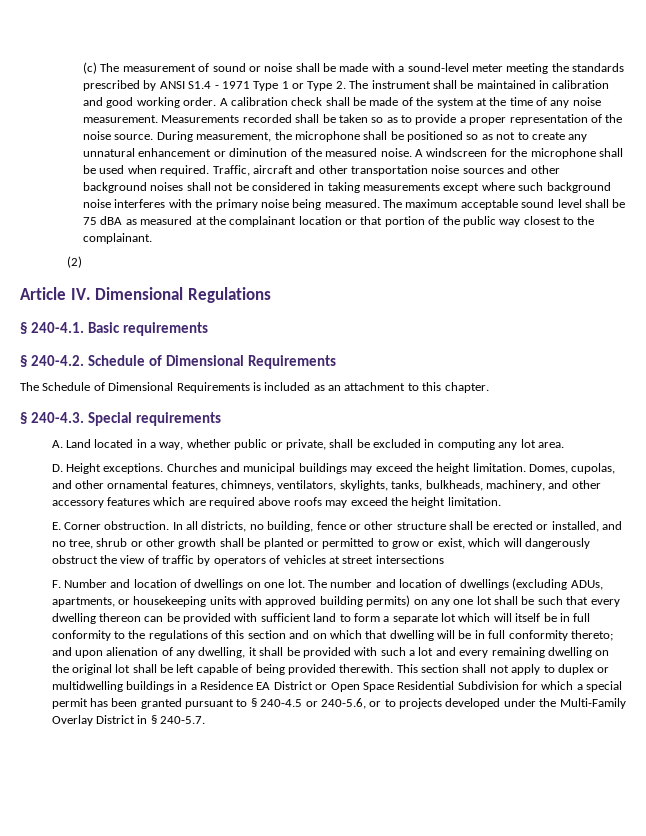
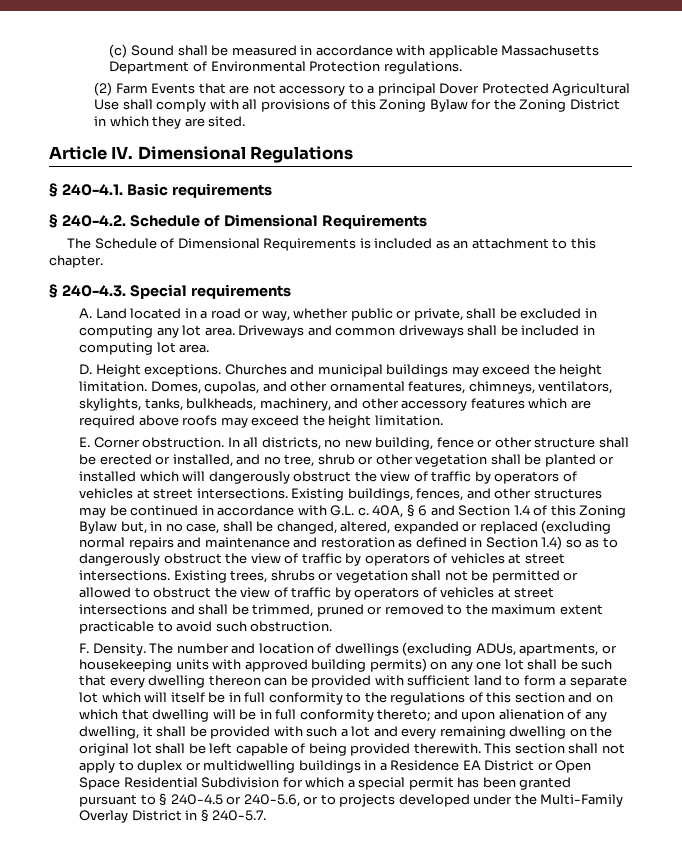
[100,63,625,74] [83,80,610,91] [83,97,601,108] [83,114,623,125] [83,131,588,142] [83,148,623,159] [83,165,560,176] [83,182,611,193] [83,199,626,210] [83,216,595,227] [83,233,153,244] [67,256,83,268] The measurement of sound or noise shall be made with a sound-level meter meeting the standards prescribed by ANSI S1.4 - 1971 Type 1 or Type 2. The instrument shall be maintained in calibration and good working order. A calibration check shall be made of the system at the time of any noise measurement. Measurements recorded shall be taken so as to provide a proper representation of the noise source. During measurement, the microphone shall be positioned so as not to create any unnatural enhancement or diminution of the measured noise. A windscreen for the microphone shall be used when required. Traffic, aircraft and other transportation noise sources and other background noises shall not be considered in taking measurements except where such background noise interferes with the primary noise being measured. The maximum acceptable sound level shall be 75 dBA as measured at the complainant location or that portion of the public way closest to the complainant. // (2) -> [130,45,600,58] [109,61,462,74] [94,82,631,96] [94,99,620,112] [94,116,246,129] Sound shall be measured in accordance with applicable Massachusetts Department of Environmental Protection regulations. // (2) Farm Events that are not accessory to a principal Dover Protected Agricultural Use shall comply with all provisions of this Zoning Bylaw for the Zoning District in which they are sited.
(157, 445) none -> [210,308,260,319] road or
(564, 445) none -> [238,325,595,338] [79,342,210,355] Driveways and common driveways shall be included in computing lot area.
(264, 527) none -> [344,439,372,448] new
[178,538,217,549] growth -> [415,454,488,467] vegetation
[322,538,465,549] permitted to grow or exist, -> [79,471,137,482] installed
[375,555,444,564] [51,579,305,590] intersections // F. Number and location of dwellings on one lot. -> [196,488,602,501] [79,504,627,518] [79,520,612,534] [79,536,618,550] [79,553,565,566] [79,570,579,583] [79,587,555,600] [79,604,603,617] [79,621,333,634] [79,643,146,656] intersections. Existing buildings, fences, and other structures may be continued in accordance with G.L. c. 40A, § 6 and Section 1.4 of this Zoning Bylaw but, in no case, shall be changed, altered, expanded or replaced (excluding normal repairs and maintenance and restoration as defined in Section 1.4) so as to dangerously obstruct the view of traffic by operators of vehicles at street intersections. Existing trees, shrubs or vegetation shall not be permitted or allowed to obstruct the view of traffic by operators of vehicles at street intersections and shall be trimmed, pruned or removed to the maximum extent practicable to avoid such obstruction. // F. Density.

